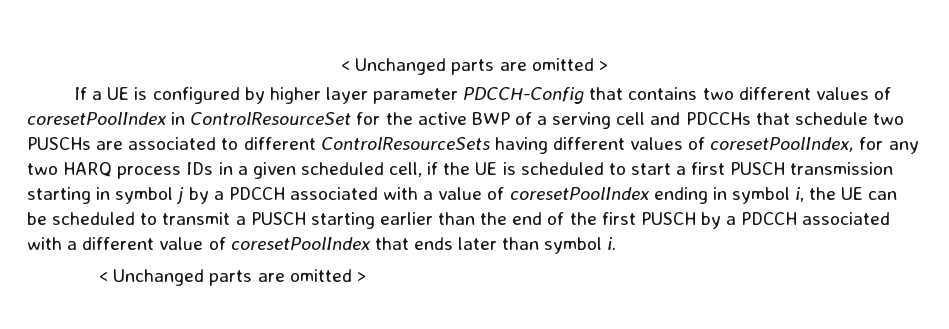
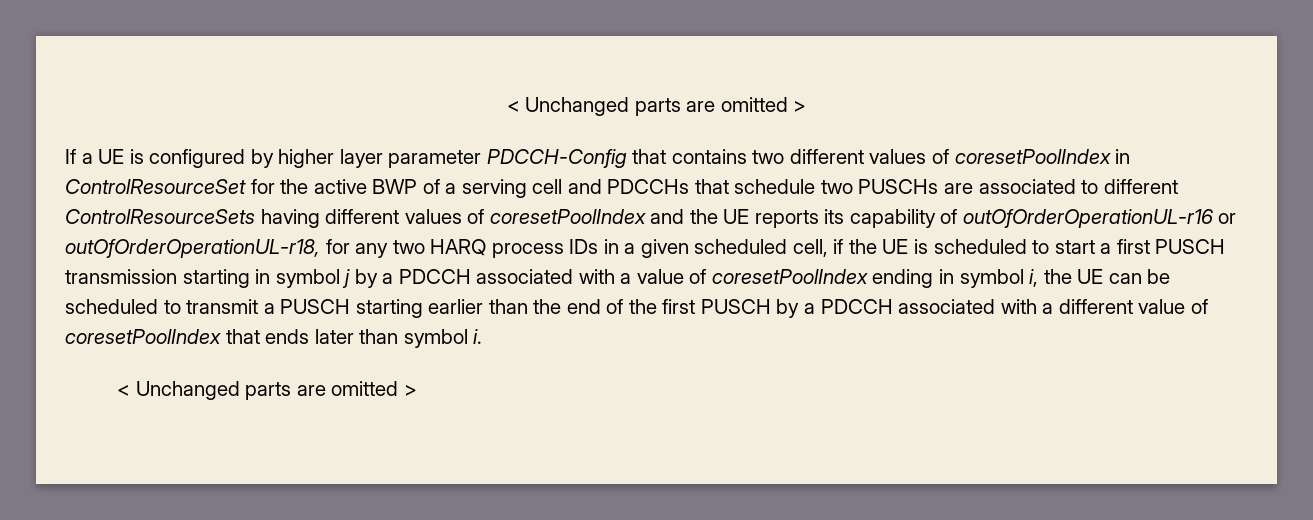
[710,137,855,152] coresetPoolIndex, -> [489,209,1237,228] [65,239,320,258] coresetPoolIndex and the UE reports its capability of outOfOrderOperationUL-r16 or outOfOrderOperationUL-r18,

